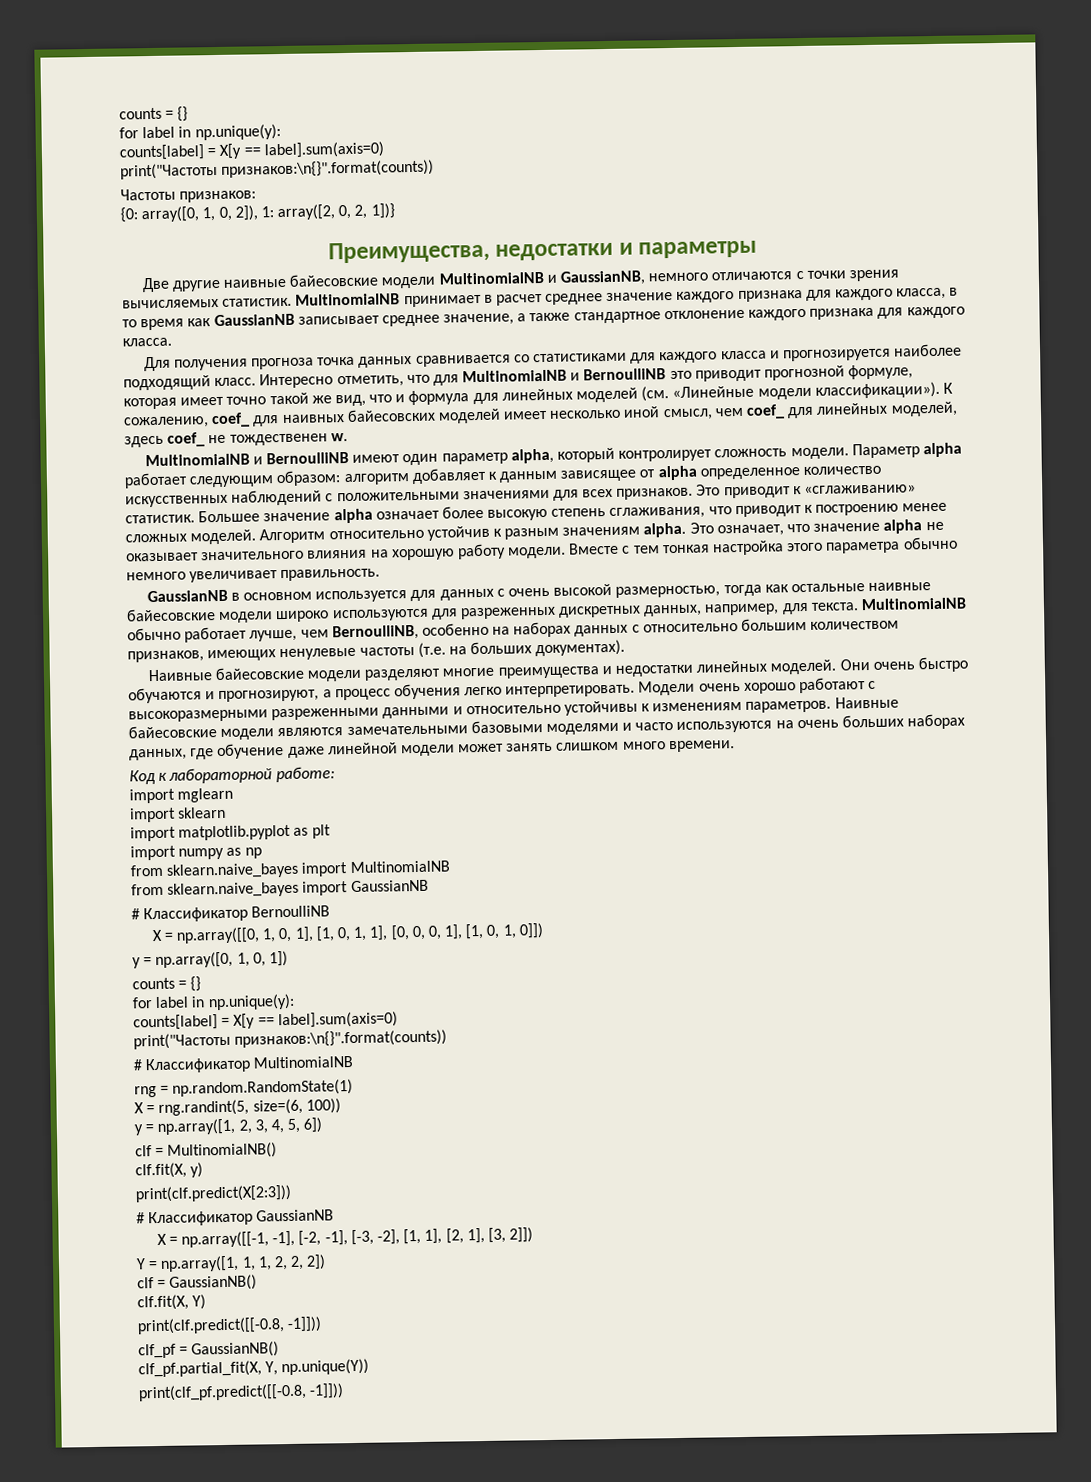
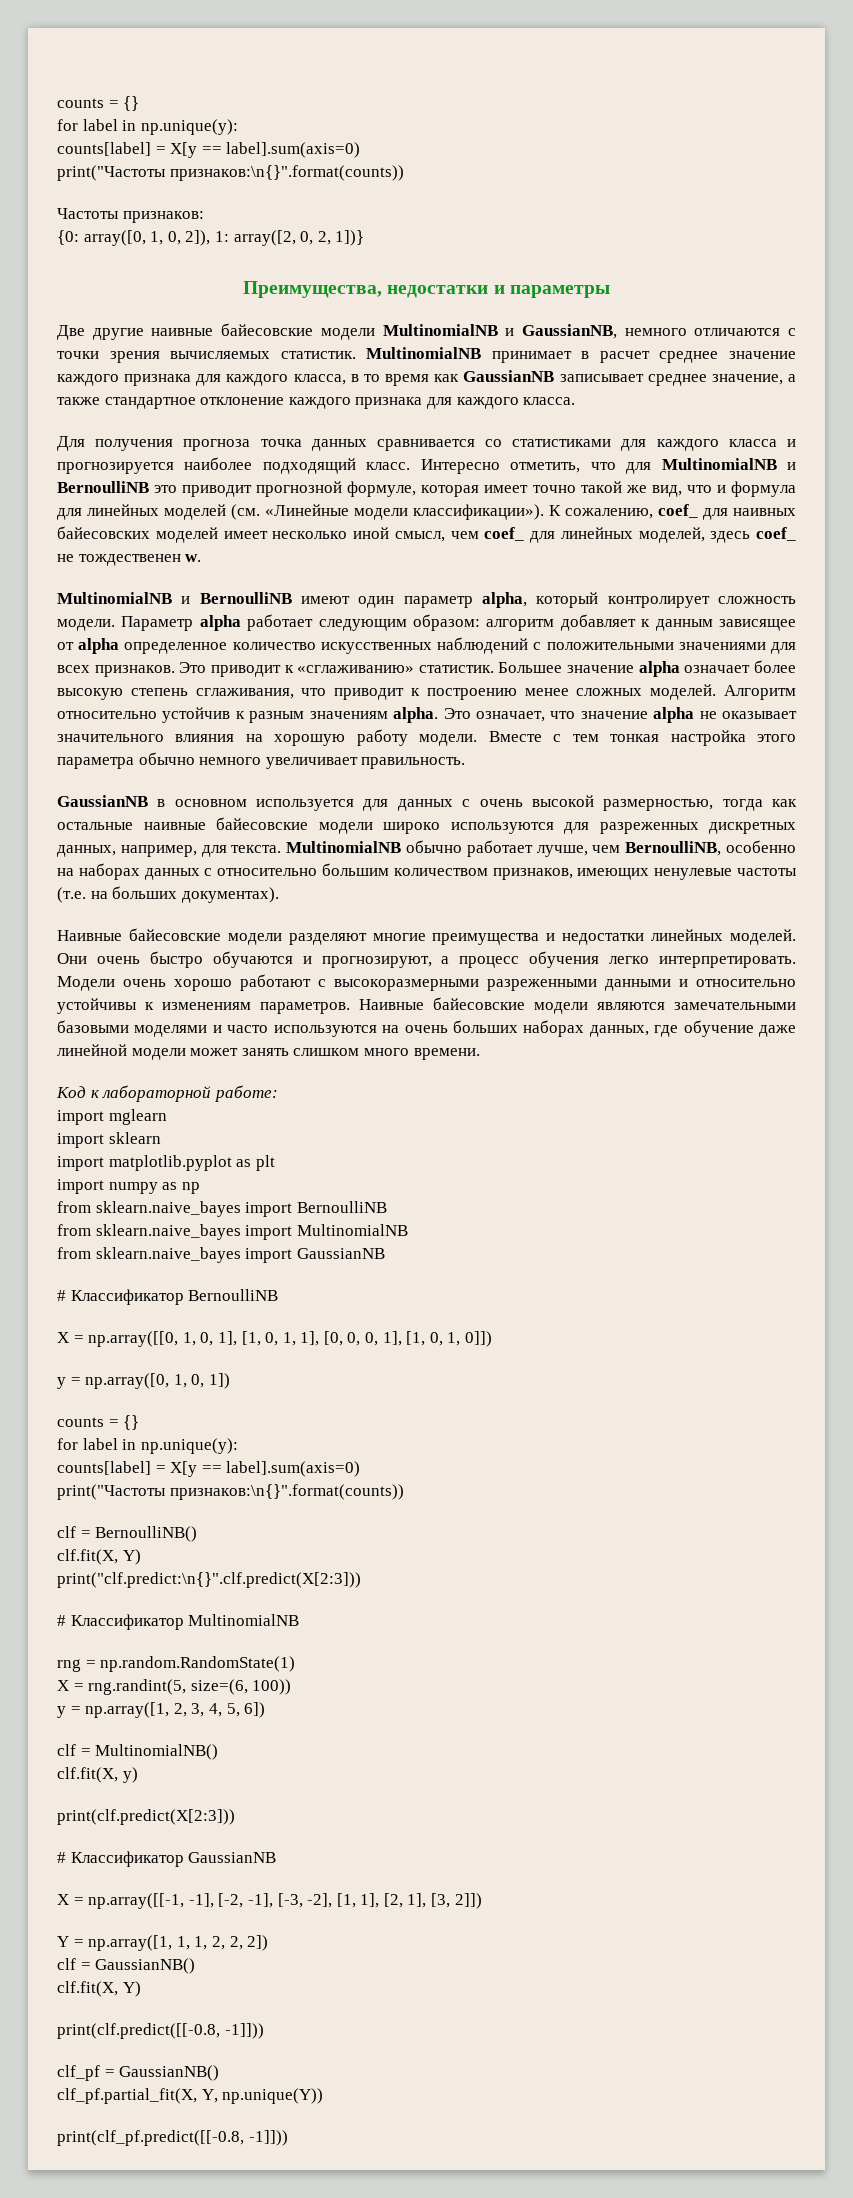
(262, 853) none -> [57,1201,387,1217] // from sklearn.naive_bayes import BernoulliNB
(448, 1038) none -> [57,1526,198,1542] [57,1549,141,1565] [57,1572,361,1588] // clf = BernoulliNB() // clf.fit(X, Y) // print("clf.predict:\n{}".clf.predict(X[2:3]))

